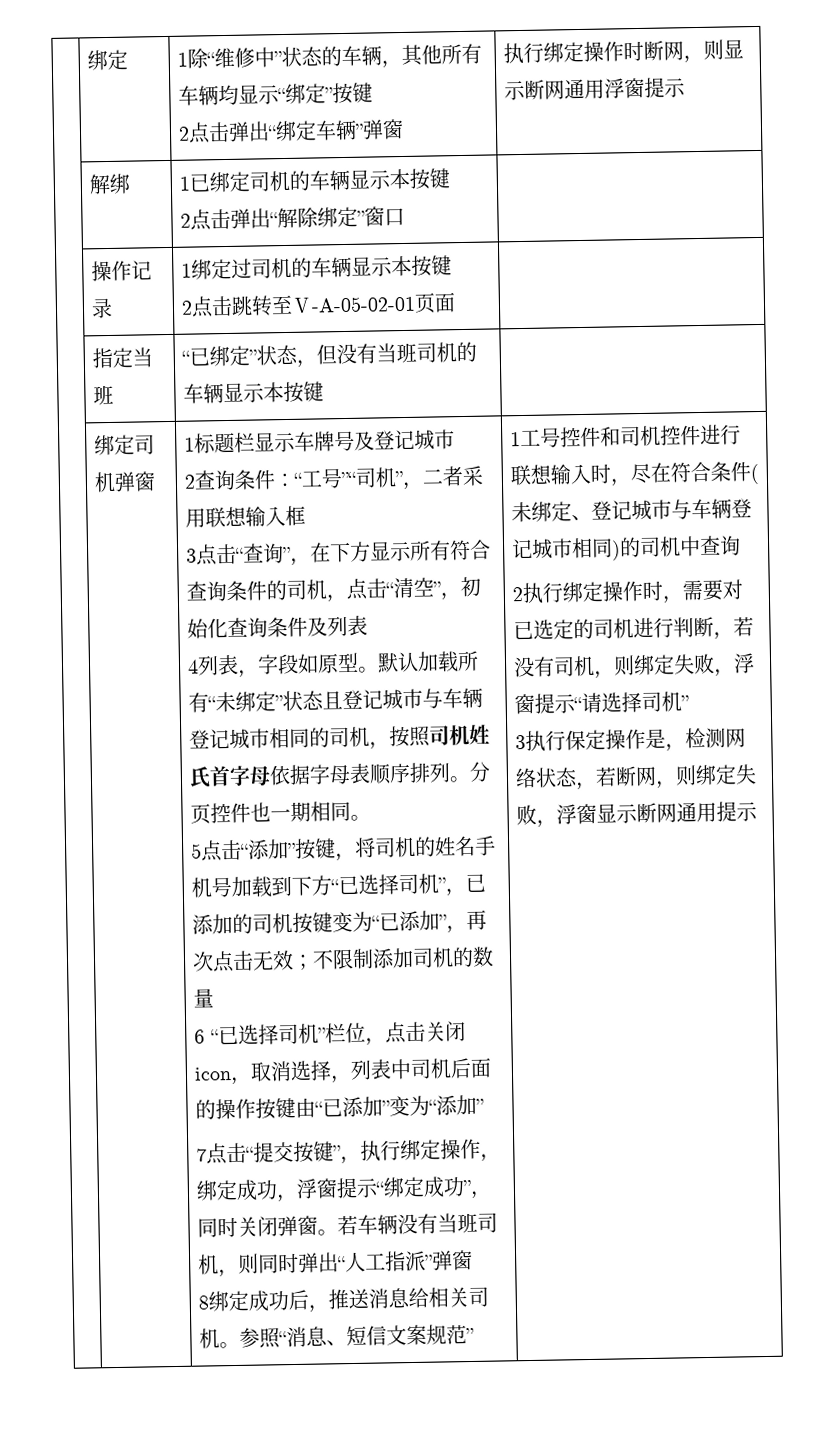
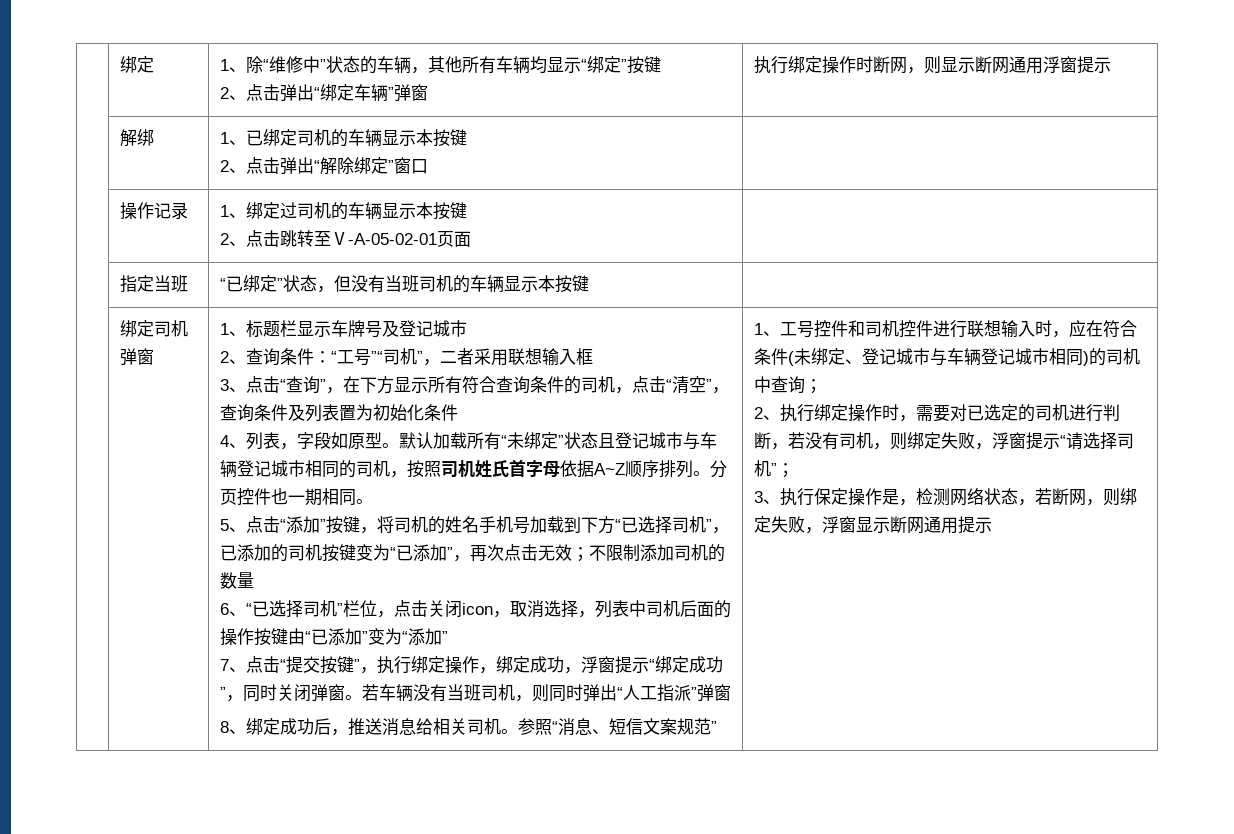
(188, 59) none -> [228,67,246,72] 、
(190, 133) none -> [228,95,246,100] 、
(190, 183) none -> [228,140,246,145] 、
(191, 220) none -> [228,168,246,173] 、
(192, 270) none -> [228,213,246,218] 、
(193, 307) none -> [228,241,246,246] 、
(195, 444) none -> [228,331,246,336] 、
(196, 481) none -> [228,359,246,364] 、
(197, 555) none -> [228,387,246,392] 、
[459,576,481,598] [186,618,228,639] 初始化 -> (729, 390) none
(368, 626) none -> [338,404,458,421] 置为初始化条件
(199, 666) none -> [228,443,246,448] 、
[308,763,371,785] 字母表 -> [593,463,625,475] A~Z
(202, 851) none -> [228,527,246,532] 、
(205, 1036) none -> [228,611,246,616] 、
(207, 1155) none -> [228,667,246,672] 、
(209, 1302) none -> [228,729,246,734] 、
(521, 439) none -> [762,331,780,336] 、
[629,463,652,485] 尽 -> [1068,320,1086,337] 应
[511,587,523,602] // 2 -> [804,379,822,394] [753,407,780,420] ； // 2、
[514,735,526,750] // 3 -> [776,463,794,478] [753,491,780,504] ； // 3、

